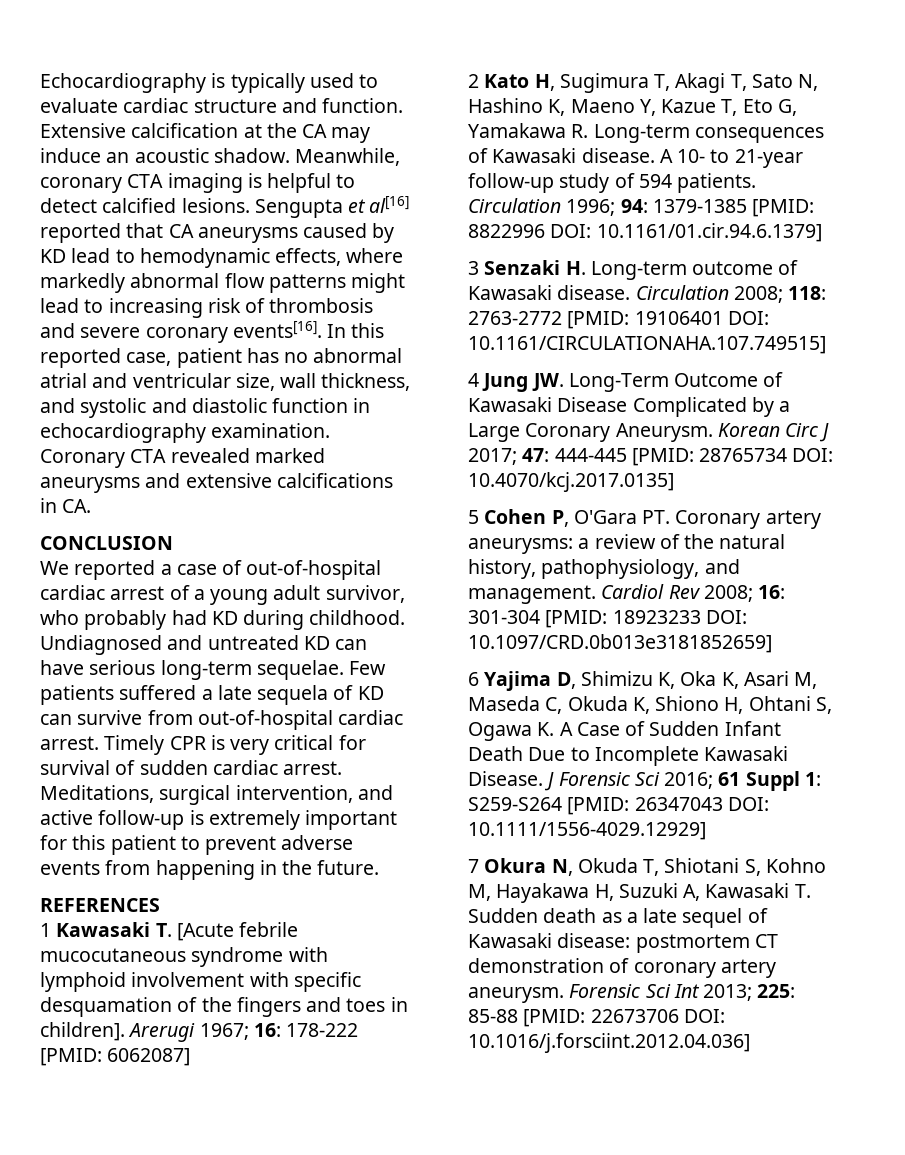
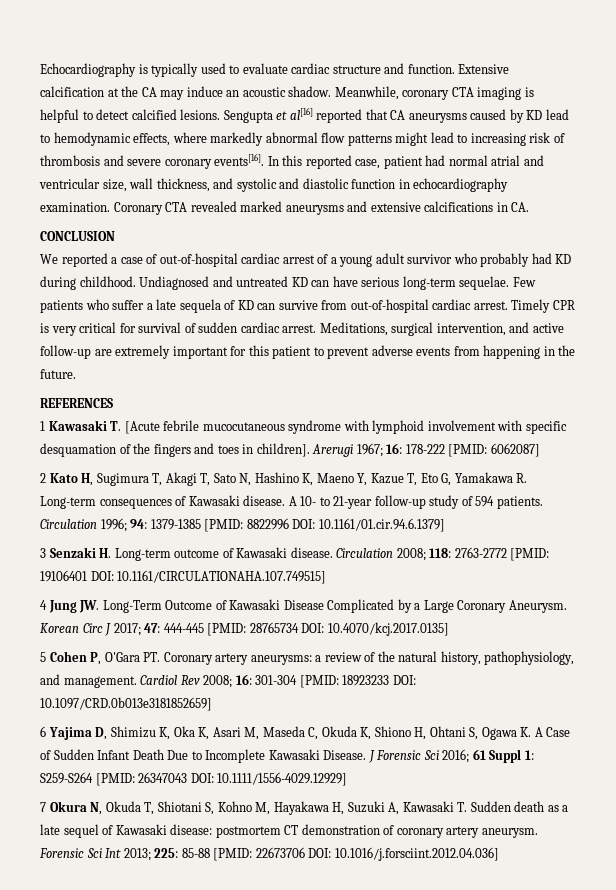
[246,348,403,363] has no abnormal -> [425,155,488,166] had normal
[325,585,405,603] survivor, -> [407,254,453,264] survivor
[119,685,197,700] suffered -> [85,299,145,310] who suffer
[189,810,204,825] is -> [94,349,112,356] are

